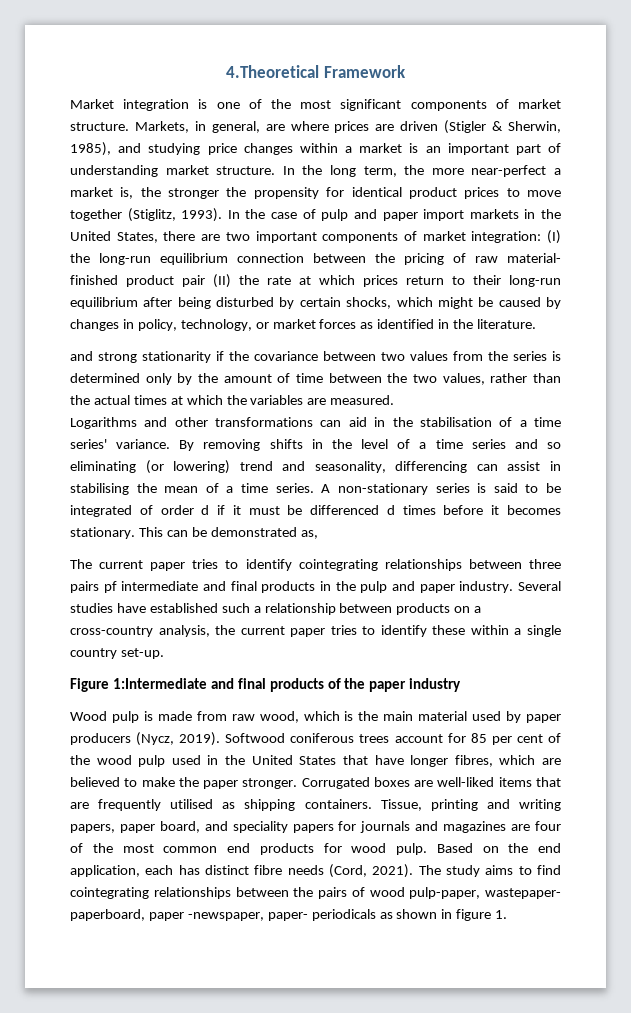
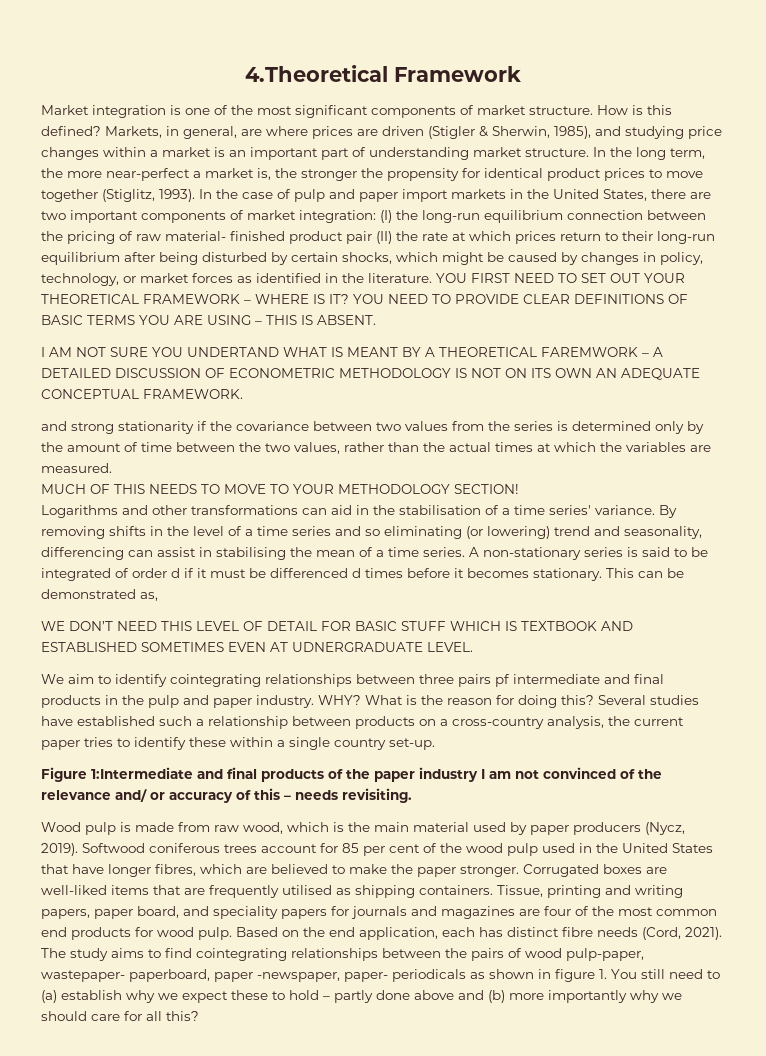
(129, 126) none -> [597,105,672,115] [41,126,101,136] How is this defined?
(537, 324) none -> [436,273,685,283] [41,294,688,304] [41,315,376,325] [41,347,663,357] [41,368,700,380] [41,389,243,399] YOU FIRST NEED TO SET OUT YOUR THEORETICAL FRAMEWORK – WHERE IS IT? YOU NEED TO PROVIDE CLEAR DEFINITIONS OF BASIC TERMS YOU ARE USING – THIS IS ABSENT. // I AM NOT SURE YOU UNDERTAND WHAT IS MEANT BY A THEORETICAL FAREMWORK – A DETAILED DISCUSSION OF ECONOMETRIC METHODOLOGY IS NOT ON ITS OWN AN ADEQUATE CONCEPTUAL FRAMEWORK.
(395, 400) none -> [41,484,519,494] // MUCH OF THIS NEEDS TO MOVE TO YOUR METHODOLOGY SECTION!
[70,559,219,571] The current paper tries -> [41,621,633,631] [41,642,473,652] [41,674,94,684] WE DON’T NEED THIS LEVEL OF DETAIL FOR BASIC STUFF WHICH IS TEXTBOOK AND ESTABLISHED SOMETIMES EVEN AT UDNERGRADUATE LEVEL. // We aim
(514, 587) none -> [318,695,594,708] WHY? What is the reason for doing this?
(462, 685) none -> [481,767,662,779] [41,788,412,803] I am not convinced of the relevance and/ or accuracy of this – needs revisiting.
(508, 914) none -> [611,969,720,979] [41,990,682,1003] [41,1011,199,1021] You still need to (a) establish why we expect these to hold – partly done above and (b) more importantly why we should care for all this?

